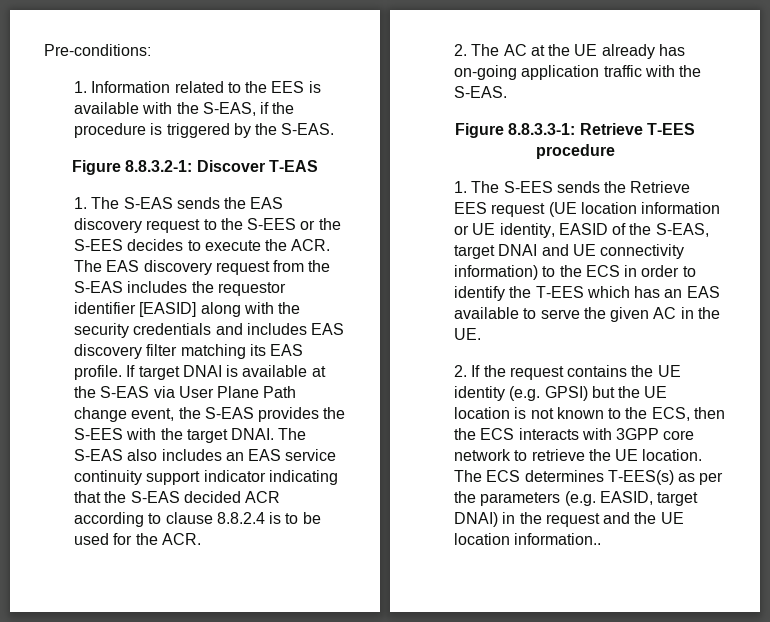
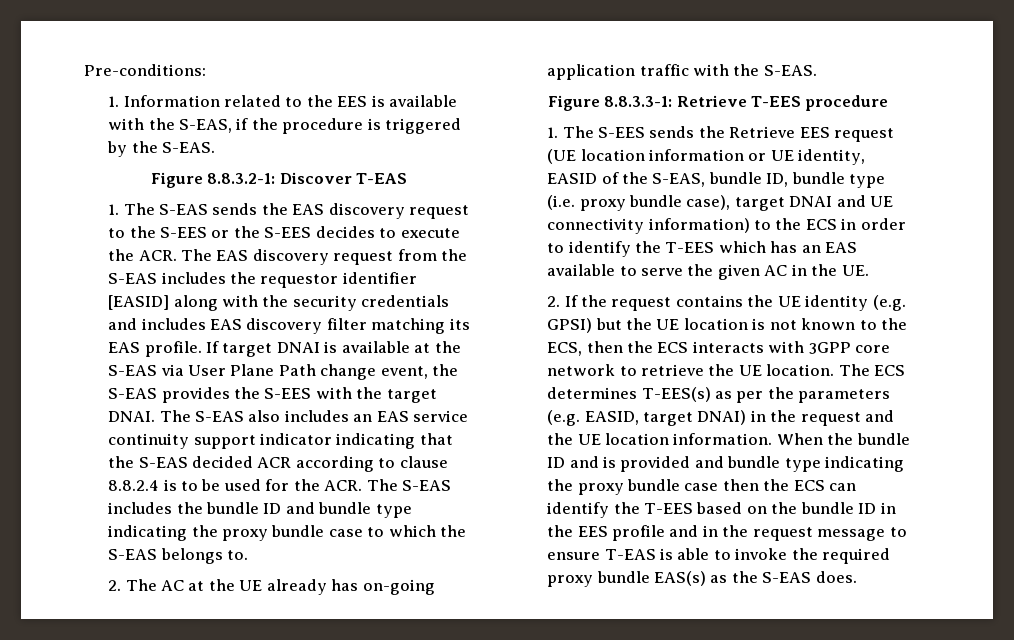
(201, 539) none -> [366,479,452,491] [108,502,412,518] [108,525,467,541] [108,548,248,564] The S-EAS includes the bundle ID and bundle type indicating the proxy bundle case to which the S-EAS belongs to.
(709, 230) none -> [708,172,886,188] [547,195,731,211] bundle ID, bundle type (i.e. proxy bundle case),
[514,533,602,545] information.. -> [673,433,910,445] [547,456,905,472] [547,479,857,495] [547,502,896,518] [547,525,907,541] [547,548,891,564] [547,571,857,587] information. When the bundle ID and is provided and bundle type indicating the proxy bundle case then the ECS can identify the T-EES based on the bundle ID in the EES profile and in the request message to ensure T-EAS is able to invoke the required proxy bundle EAS(s) as the S-EAS does.

